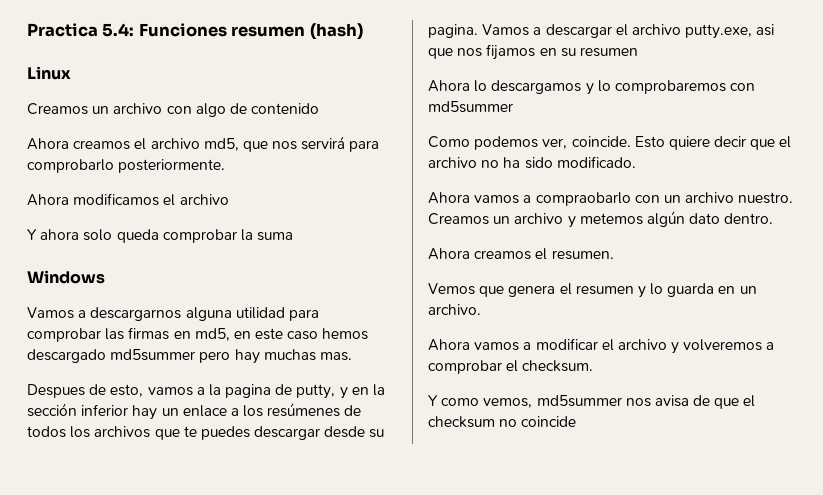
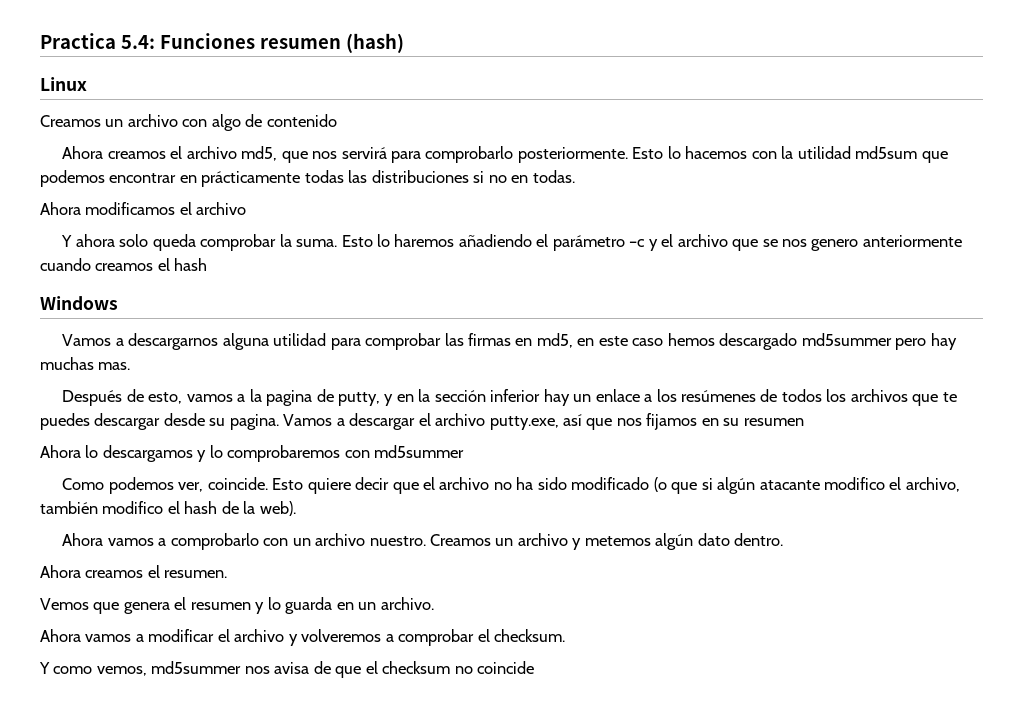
(226, 166) none -> [632,146,948,163] [40,170,575,187] Esto lo hacemos con la utilidad md5sum que podemos encontrar en prácticamente todas las distribuciones si no en todas.
[257,232,294,241] suma -> [296,234,962,251] [40,258,208,271] suma. Esto lo haremos añadiendo el parámetro –c y el archivo que se nos genero anteriormente cuando creamos el hash
[27,384,85,398] Despues -> [62,390,123,406] Después
[756,24,775,36] asi -> [563,414,583,426] así
[556,156,636,168] [428,192,631,206] modificado. // Ahora vamos a compraobarlo -> [571,477,960,494] [40,501,296,516] [62,533,259,550] modificado (o que si algún atacante modifico el archivo, también modifico el hash de la web). // Ahora vamos a comprobarlo

